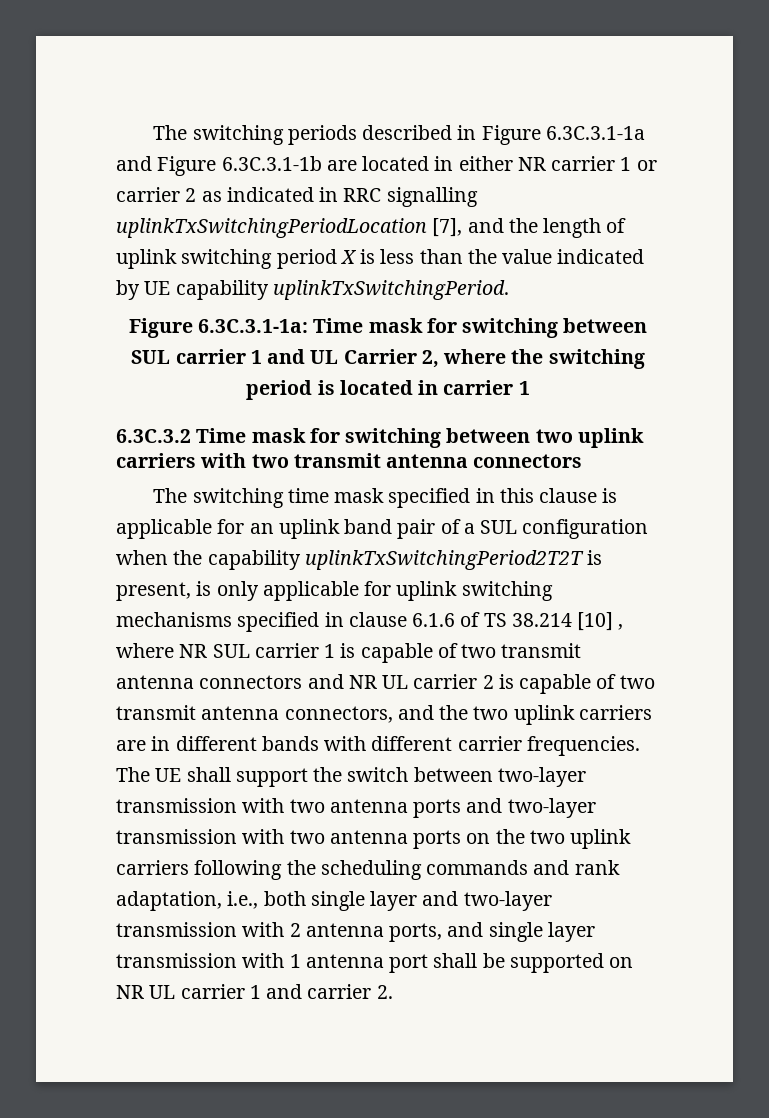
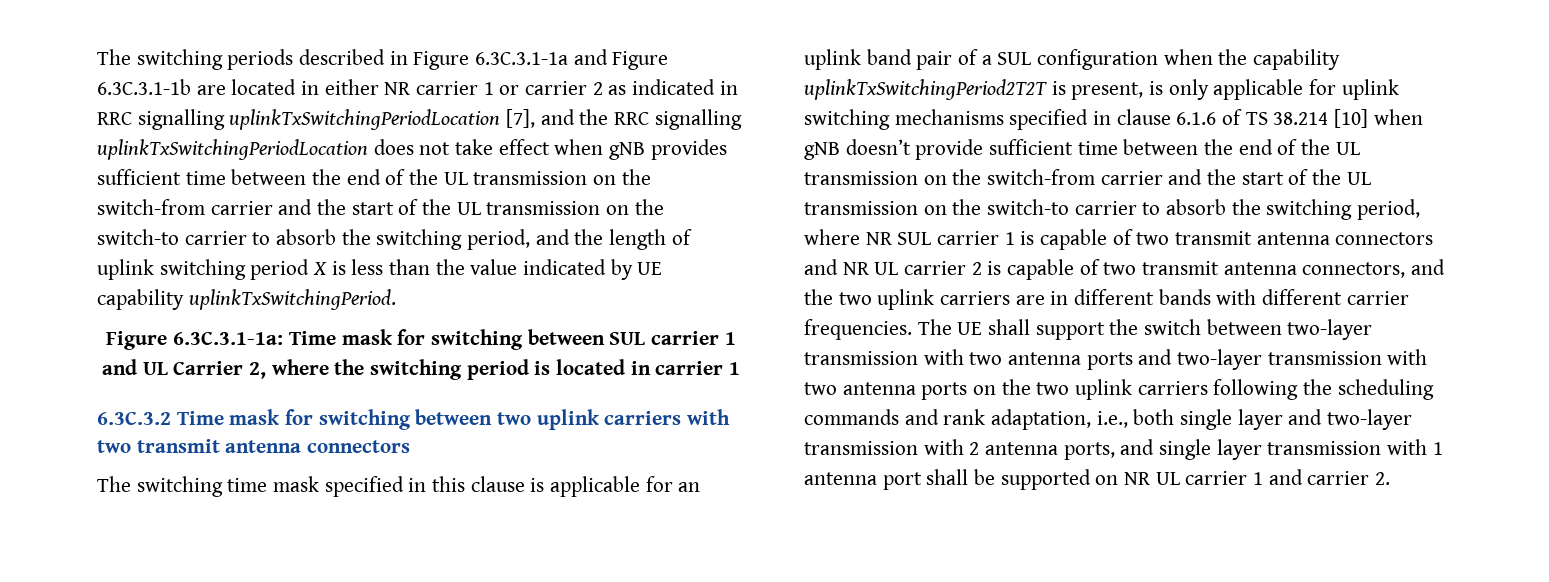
(538, 225) none -> [614,109,742,130] [97,139,727,160] [97,169,651,185] [97,199,664,215] [97,229,604,250] RRC signalling uplinkTxSwitchingPeriodLocation does not take effect when gNB provides sufficient time between the end of the UL transmission on the switch-from carrier and the start of the UL transmission on the switch-to carrier to absorb the switching period, and the
[618,624,624,630] , -> [1373,109,1423,125] [804,139,1360,160] [804,169,1371,185] [804,199,1421,220] when gNB doesn’t provide sufficient time between the end of the UL transmission on the switch-from carrier and the start of the UL transmission on the switch-to carrier to absorb the switching period,

